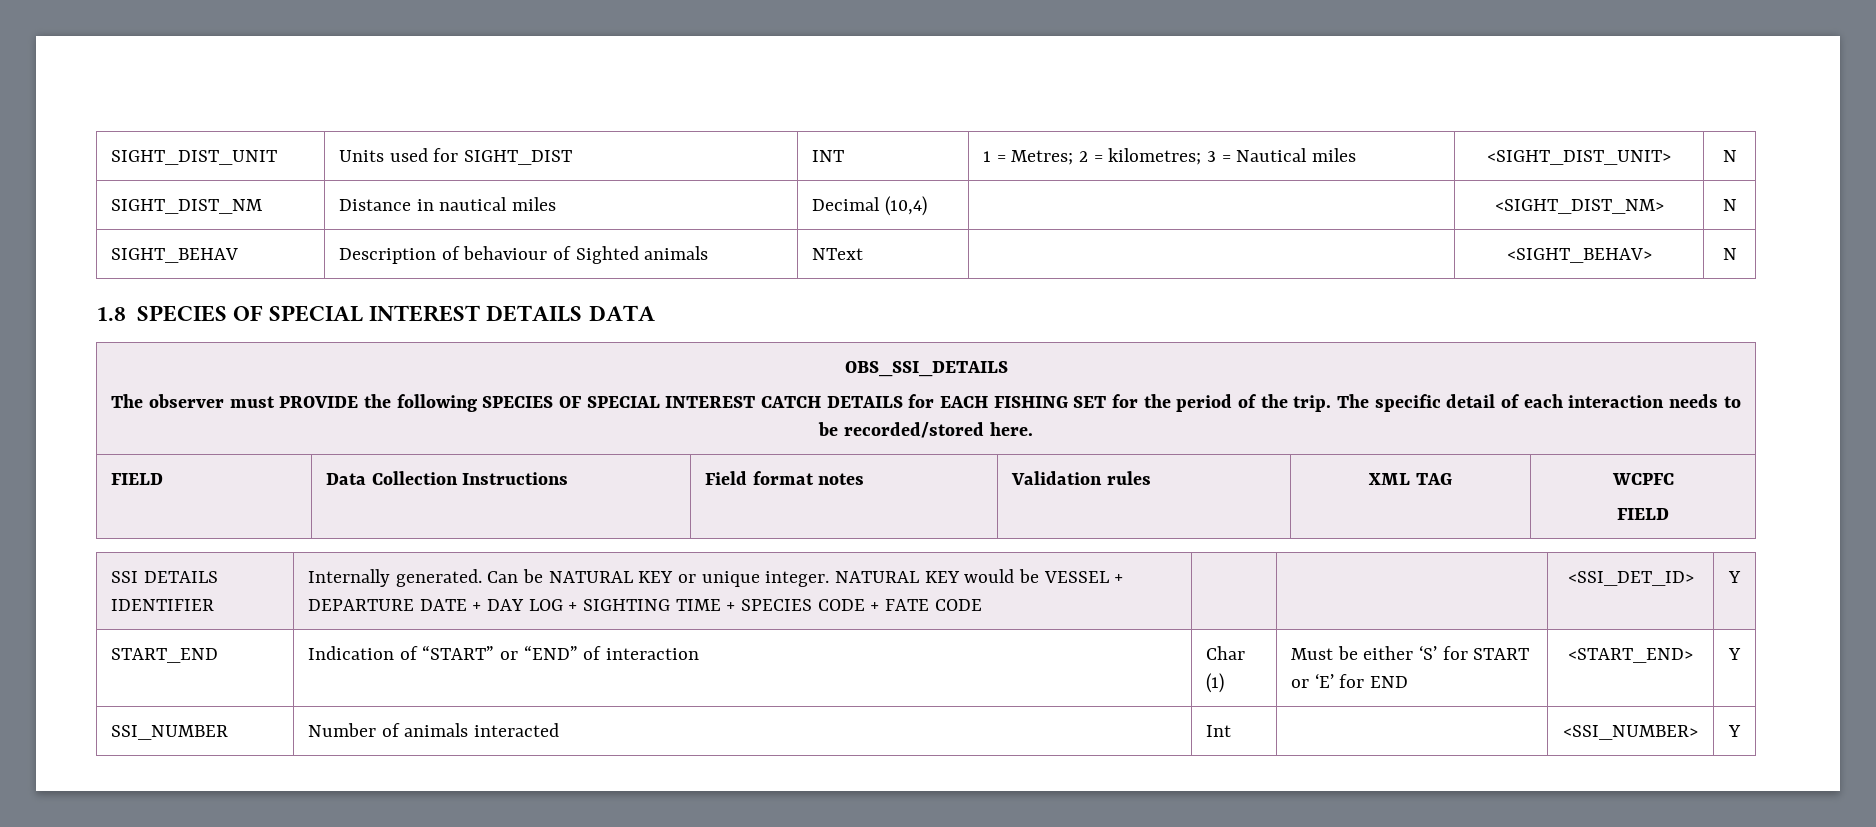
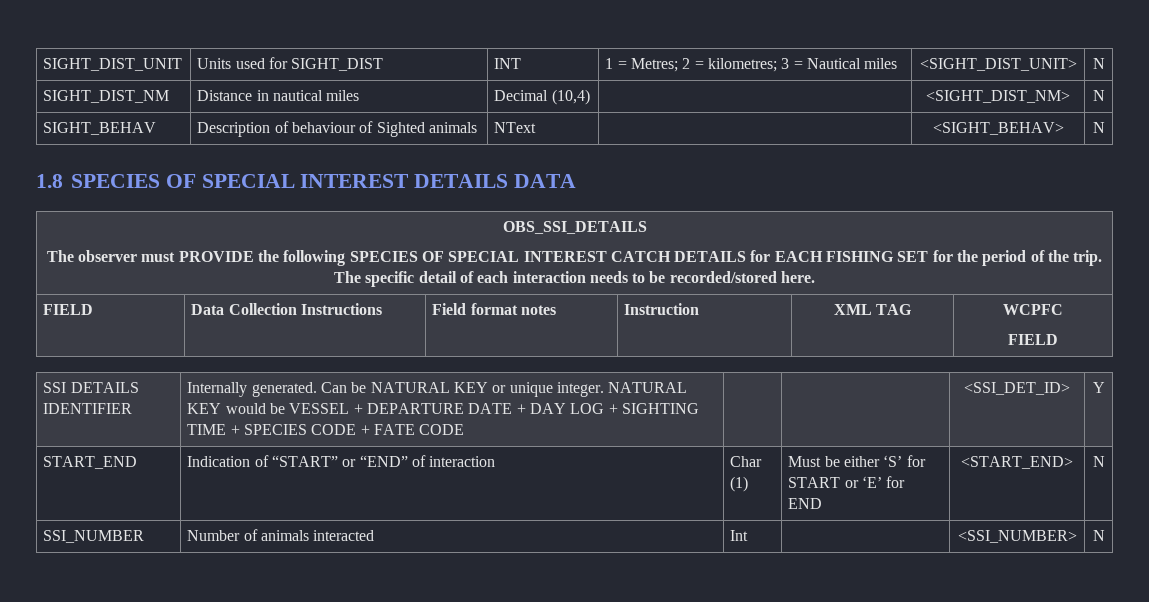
[1010,471,1151,485] Validation rules -> [624,303,700,315] Instruction
[1728,648,1741,660] Y -> [1092,456,1105,467] N
[1728,725,1741,737] Y -> [1092,530,1105,541] N

